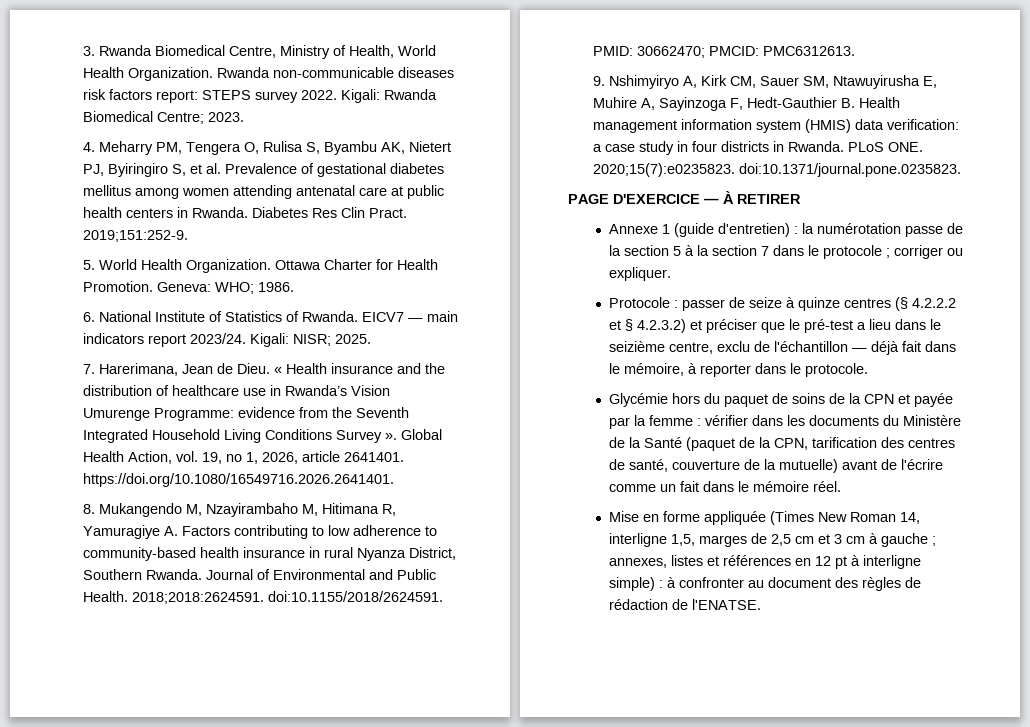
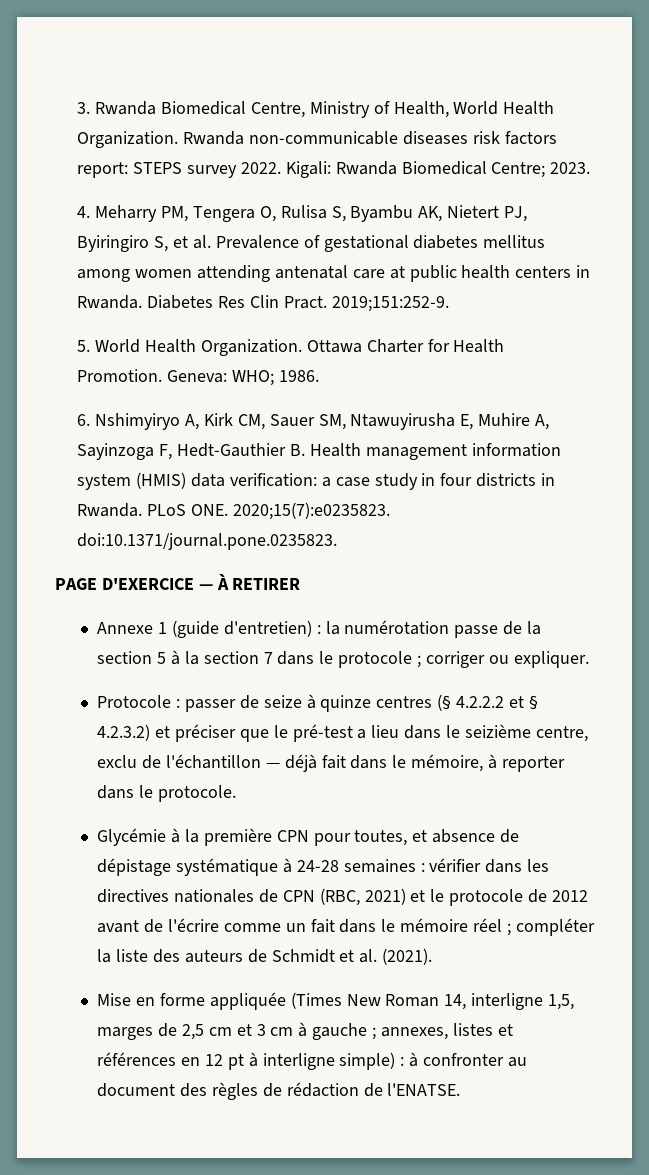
[99,311,459,322] [83,333,372,347] [83,363,446,376] [83,385,391,396] [83,407,410,421] [83,429,443,443] [83,451,405,464] [83,473,395,487] [83,503,397,517] [83,525,438,539] [83,547,457,561] [83,569,437,580] [83,591,444,604] [593,46,856,58] [593,76,606,86] National Institute of Statistics of Rwanda. EICV7 — main indicators report 2023/24. Kigali: NISR; 2025. // 7. Harerimana, Jean de Dieu. « Health insurance and the distribution of healthcare use in Rwanda’s Vision Umurenge Programme: evidence from the Seventh Integrated Household Living Conditions Survey ». Global Health Action, vol. 19, no 1, 2026, article 2641401. https://doi.org/10.1080/16549716.2026.2641401. // 8. Mukangendo M, Nzayirambaho M, Hitimana R, Yamuragiye A. Factors contributing to low adherence to community-based health insurance in rural Nyanza District, Southern Rwanda. Journal of Environmental and Public Health. 2018;2018:2624591. doi:10.1155/2018/2624591. PMID: 30662470; PMCID: PMC6312613. // 9. -> (91, 420) none
[672,393,954,407] [609,415,962,429] [609,437,956,451] [609,459,839,473] hors du paquet de soins de la CPN et payée par la femme : vérifier dans les documents du Ministère de la Santé (paquet de la CPN, tarification des centres de santé, couverture de la mutuelle) -> [171,828,519,846] [97,858,550,876] [97,888,588,906] à la première CPN pour toutes, et absence de dépistage systématique à 24-28 semaines : vérifier dans les directives nationales de CPN (RBC, 2021) et le protocole de 2012
[813,481,842,492] réel. -> [472,918,595,936] [97,948,433,965] réel ; compléter la liste des auteurs de Schmidt et al. (2021).

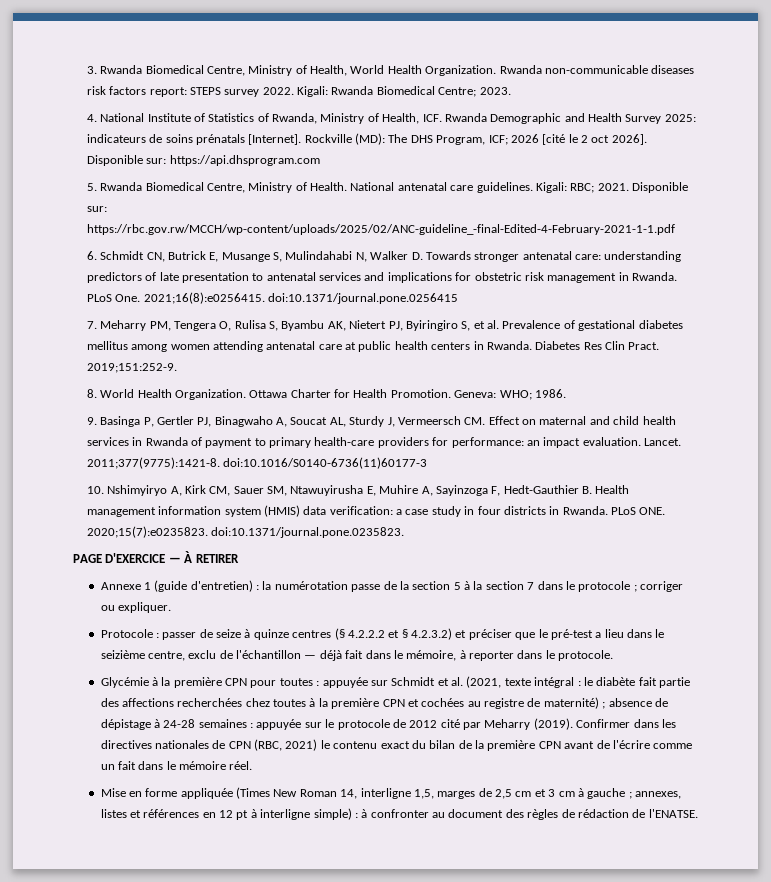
(91, 212) none -> [100,113,696,124] [86,133,647,145] [86,155,320,166] [86,182,689,193] [86,206,107,212] [86,224,675,235] [86,251,682,262] [86,272,678,283] [86,292,458,304] [86,321,97,329] National Institute of Statistics of Rwanda, Ministry of Health, ICF. Rwanda Demographic and Health Survey 2025: indicateurs de soins prénatals [Internet]. Rockville (MD): The DHS Program, ICF; 2026 [cité le 2 oct 2026]. Disponible sur: https://api.dhsprogram.com // 5. Rwanda Biomedical Centre, Ministry of Health. National antenatal care guidelines. Kigali: RBC; 2021. Disponible sur: https://rbc.gov.rw/MCCH/wp-content/uploads/2025/02/ANC-guideline_-final-Edited-4-February-2021-1-1.pdf // 6. Schmidt CN, Butrick E, Musange S, Mulindahabi N, Walker D. Towards stronger antenatal care: understanding predictors of late presentation to antenatal services and implications for obstetric risk management in Rwanda. PLoS One. 2021;16(8):e0256415. doi:10.1371/journal.pone.0256415 // 7.
[77,340,91,352] 5. -> [86,389,97,398] 8.
[77,414,91,426] 6. -> [86,416,676,427] [86,437,682,448] [86,457,428,469] [86,486,104,494] 9. Basinga P, Gertler PJ, Binagwaho A, Soucat AL, Sturdy J, Vermeersch CM. Effect on maternal and child health services in Rwanda of payment to primary health-care providers for performance: an impact evaluation. Lancet. 2011;377(9775):1421-8. doi:10.1016/S0140-6736(11)60177-3 // 10.
[354,830,428,846] toutes, et -> [279,676,691,688] [100,697,606,709] toutes : appuyée sur Schmidt et al. (2021, texte intégral : le diabète fait partie des affections recherchées chez toutes à la première CPN et cochées au registre de maternité) ;
[176,858,279,876] systématique -> (151, 724) none
[429,858,482,872] vérifier -> [256,718,631,730] appuyée sur le protocole de 2012 cité par Meharry (2019). Confirmer
[410,889,588,906] et le protocole de 2012 -> [320,740,561,751] le contenu exact du bilan de la première CPN
[472,918,595,936] [97,948,433,965] réel ; compléter la liste des auteurs de Schmidt et al. (2021). -> [229,761,253,770] réel.

